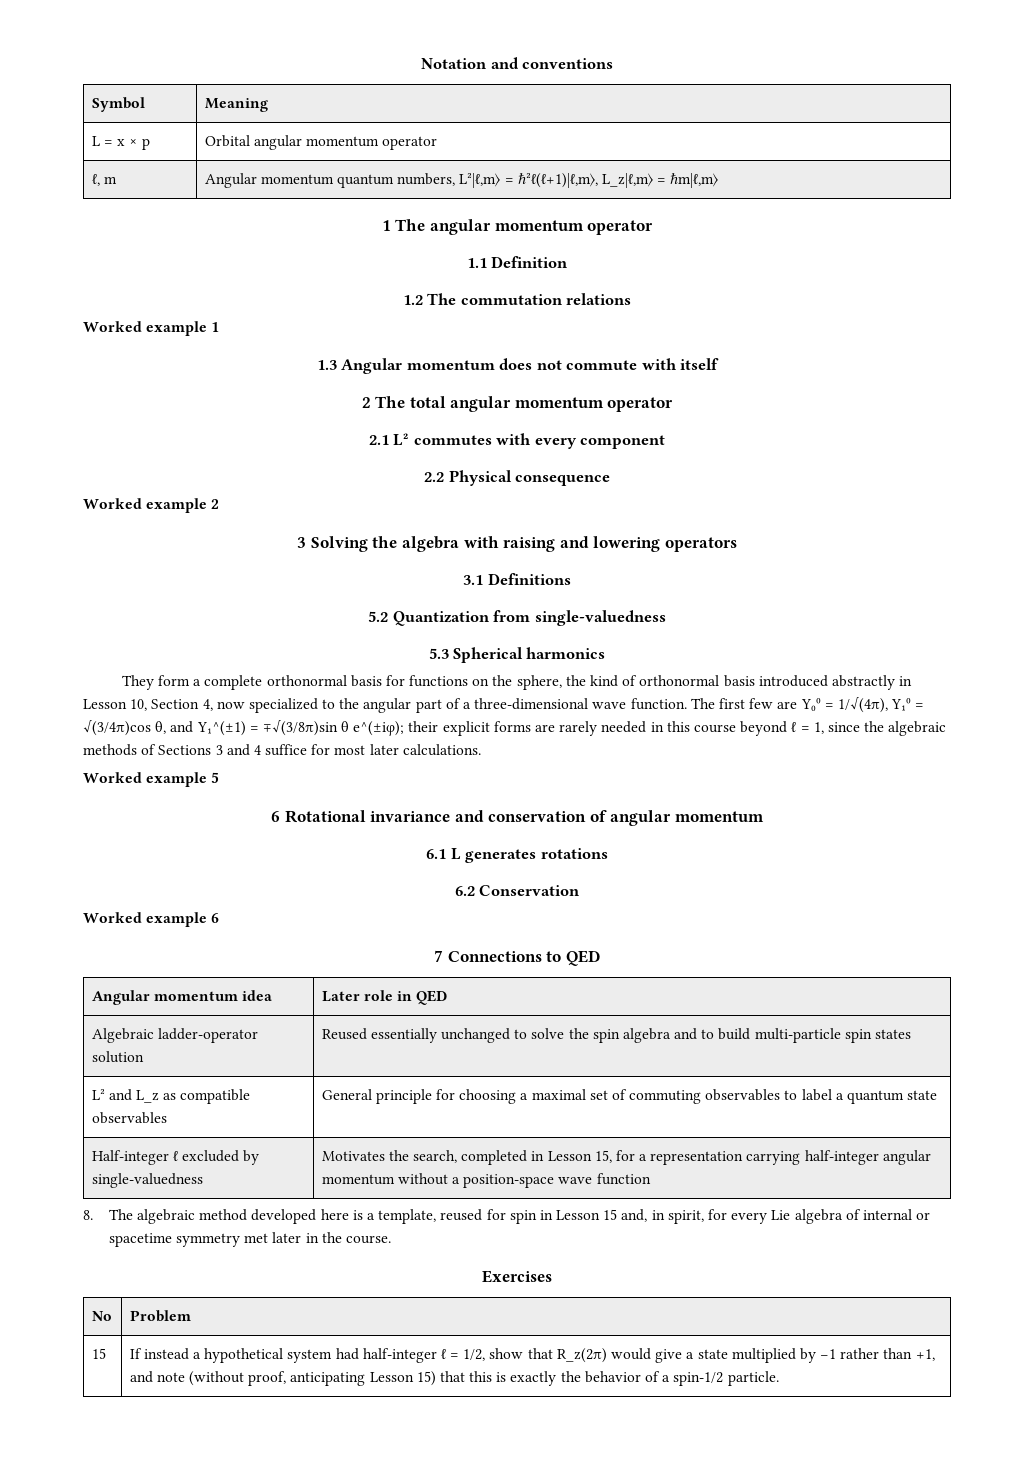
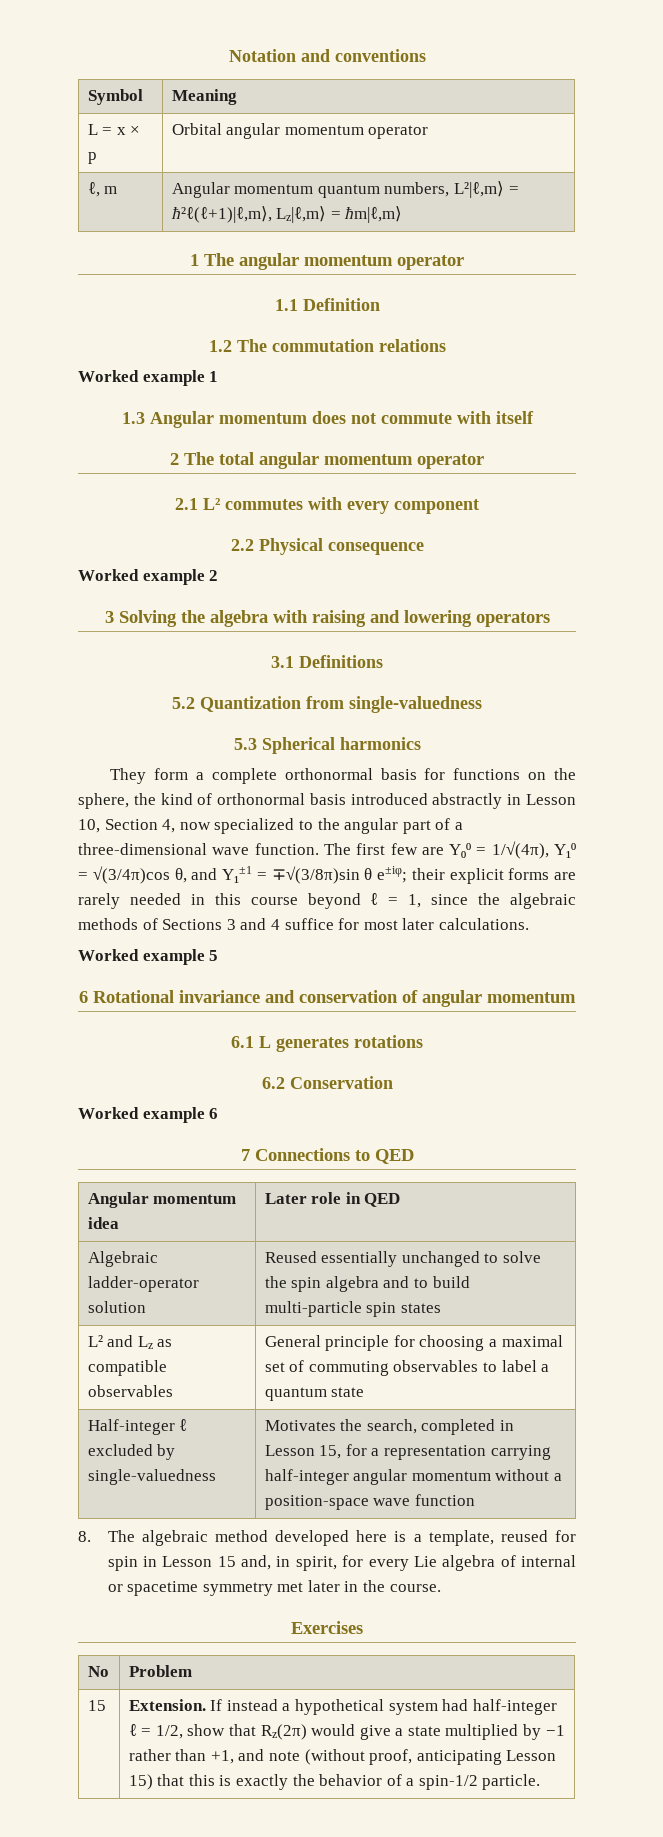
[601,173,653,188] L_z|ℓ,m⟩ -> [276,206,327,223] Lz|ℓ,m⟩
[196,721,246,736] Y₁^(±1) -> [222,866,252,883] Y₁±1
[353,721,405,736] e^(±iφ); -> [377,866,407,883] e±iφ;
[135,1090,159,1103] L_z -> [137,1336,153,1349] Lz
(106, 1353) none -> [128,1699,206,1711] Extension.
[556,1348,607,1363] R_z(2π) -> [260,1724,307,1740] Rz(2π)

